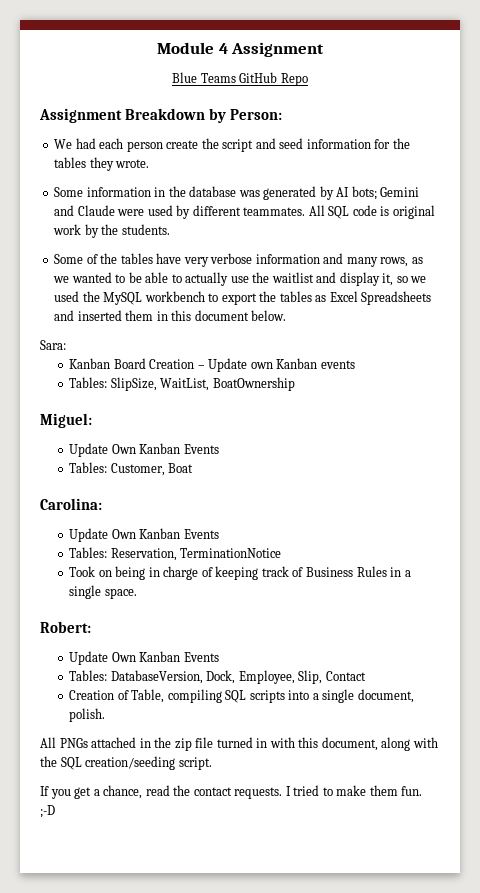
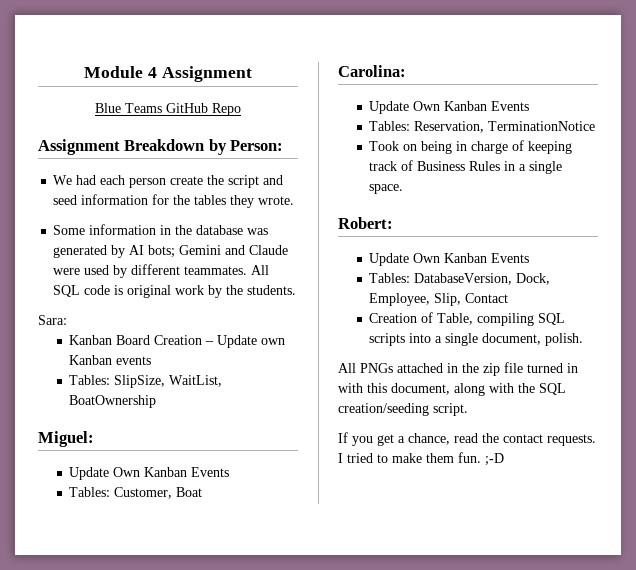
[54,253,423,267] [53,272,427,286] [54,291,432,305] [54,310,287,321] // Some of the tables have very verbose information and many rows, as we wanted to be able to actually use the waitlist and display it, so we used the MySQL workbench to export the tables as Excel Spreadsheets and inserted them in this document below. -> (297, 290) none

